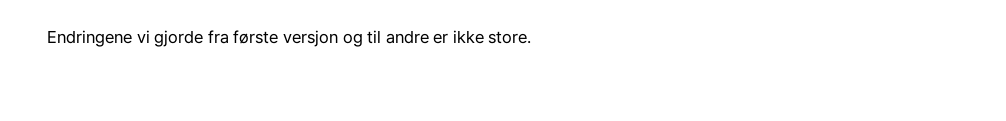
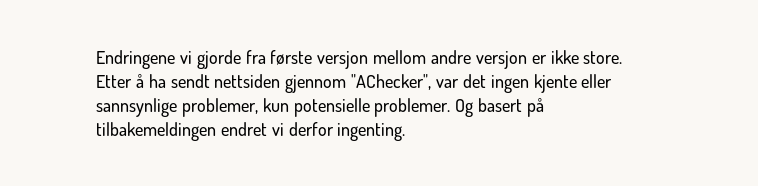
[342,30,532,47] og til andre er ikke store. -> [373,50,623,69] [96,74,613,93] [96,98,545,117] [96,122,406,141] mellom andre versjon er ikke store. Etter å ha sendt nettsiden gjennom "AChecker", var det ingen kjente eller sannsynlige problemer, kun potensielle problemer. Og basert på tilbakemeldingen endret vi derfor ingenting.

